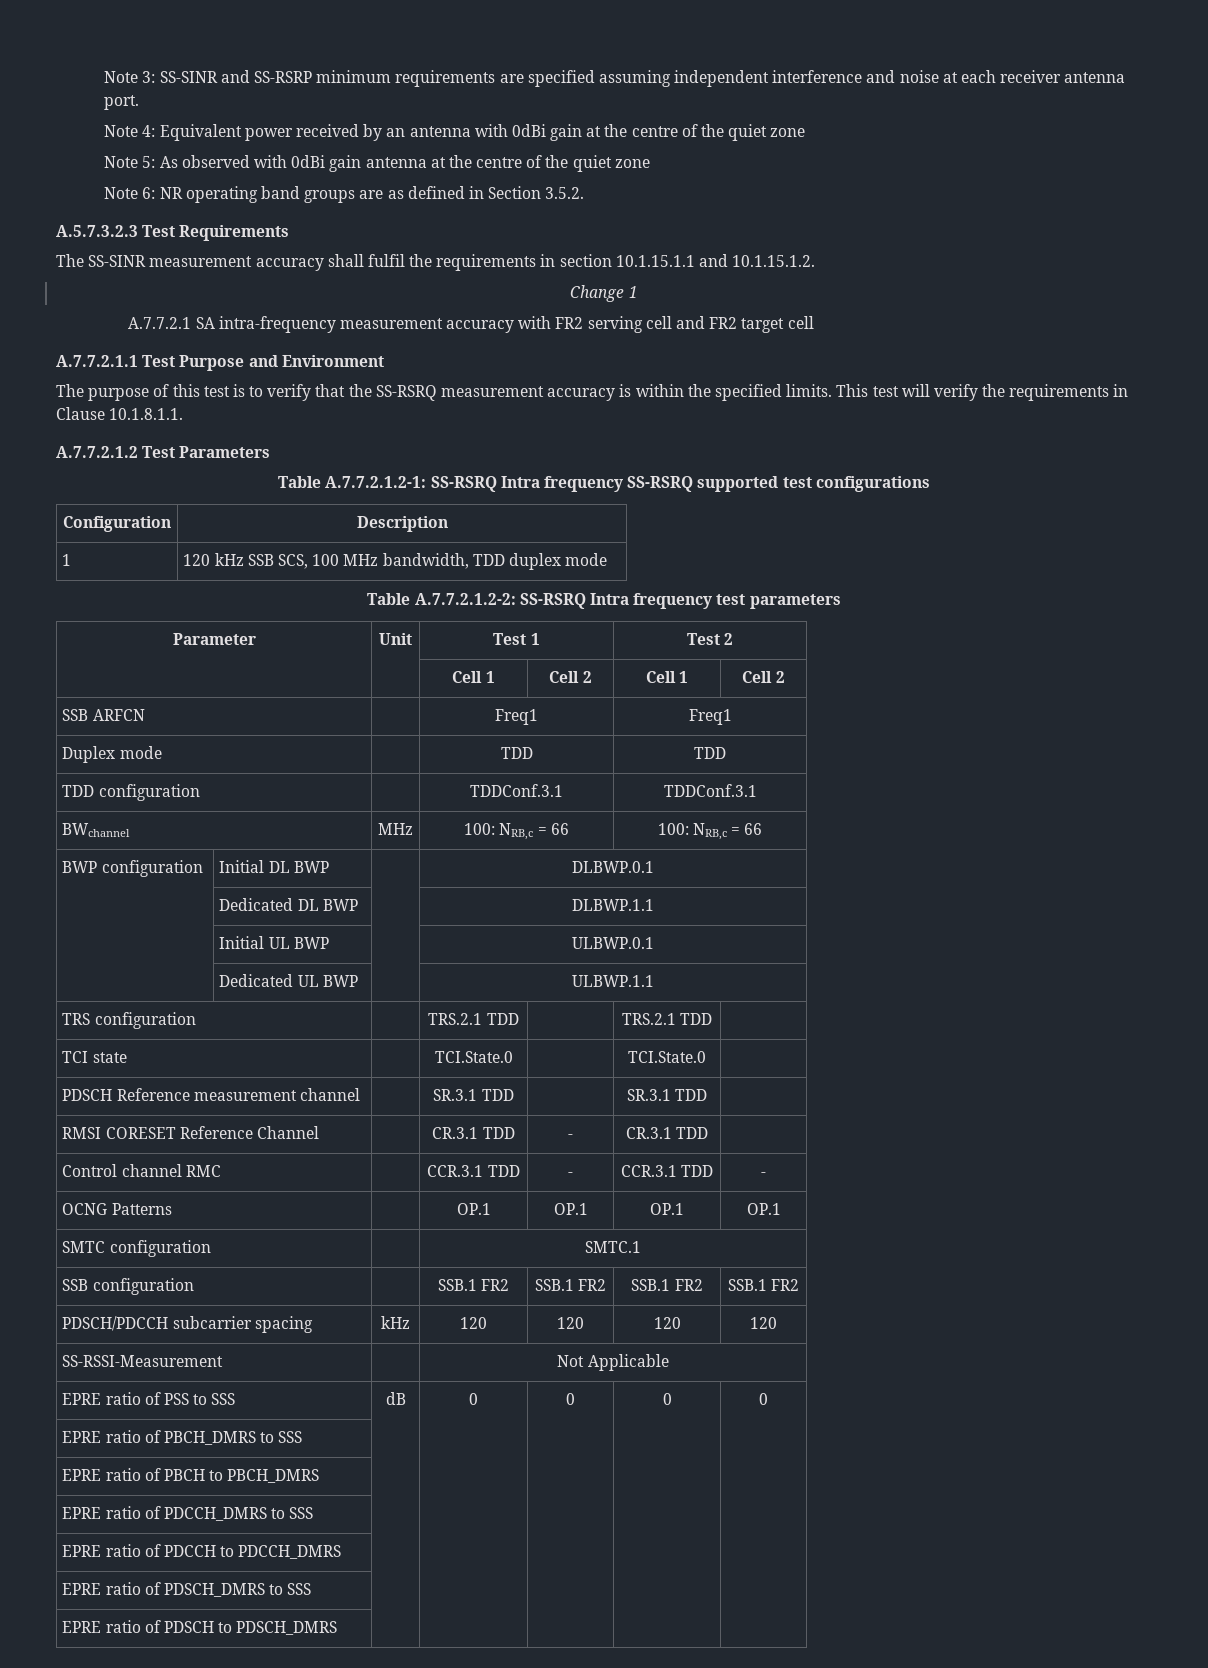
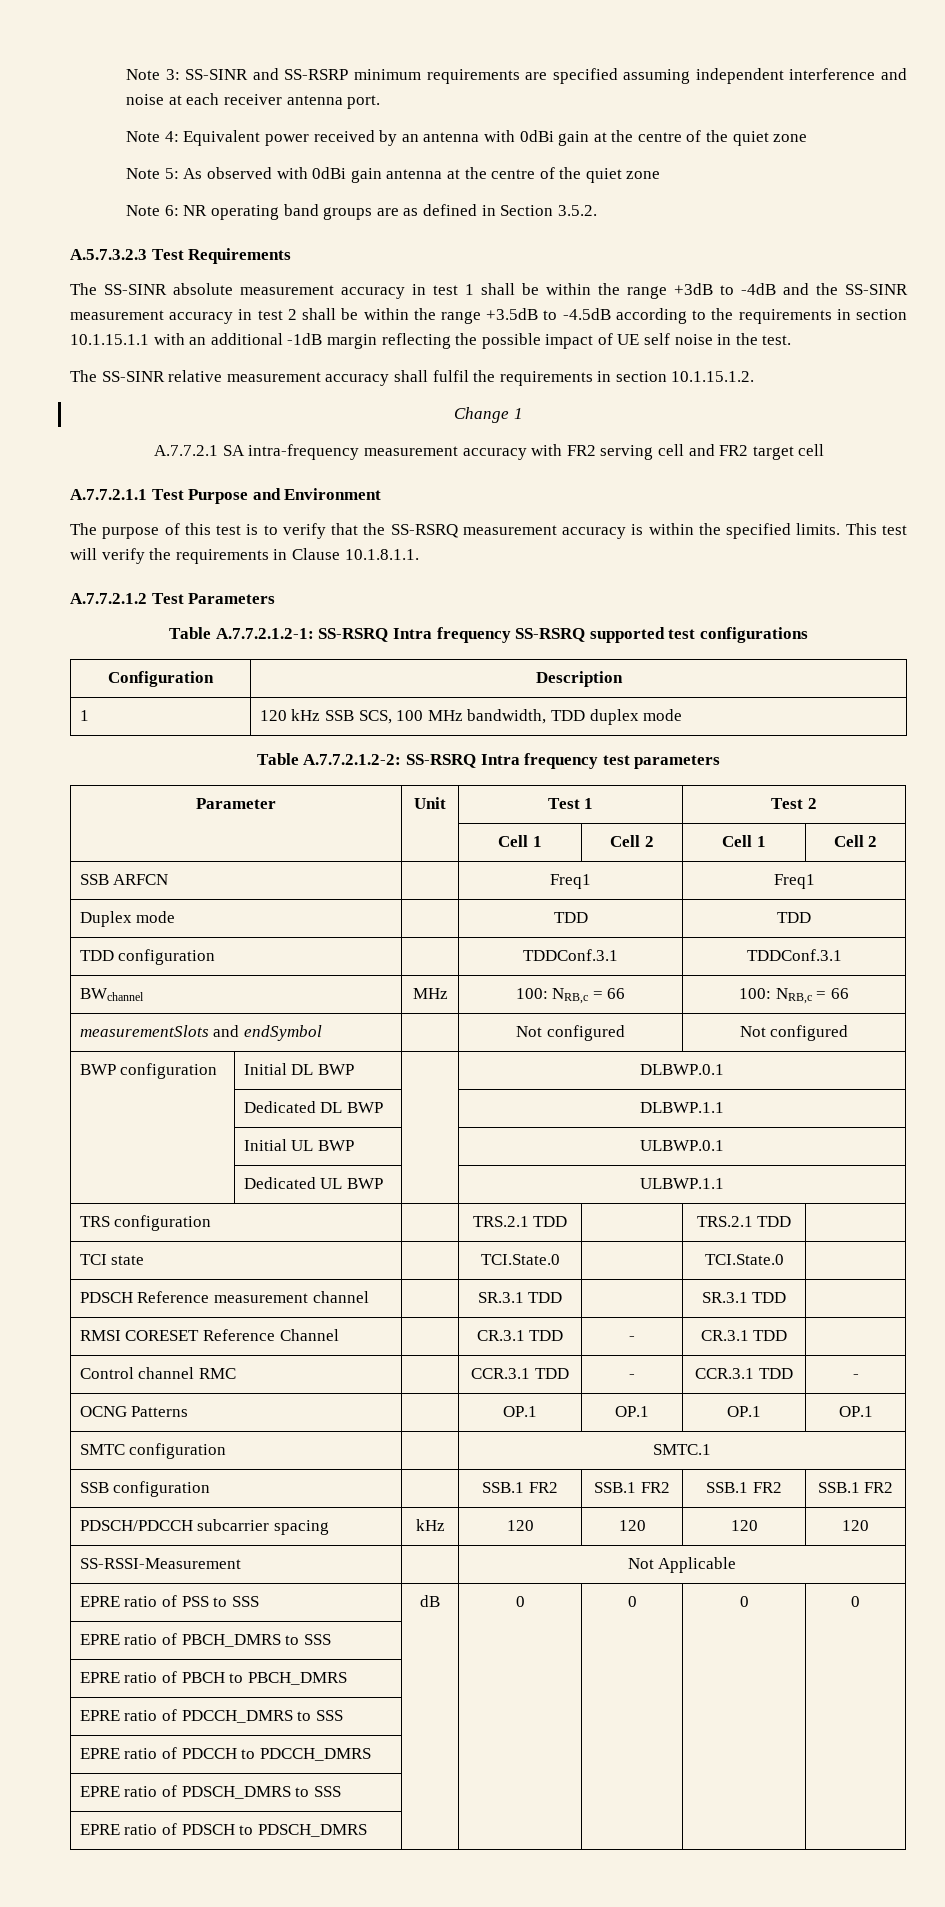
(147, 261) none -> [173,283,908,299] [70,308,907,324] [70,333,792,349] [70,370,223,382] absolute measurement accuracy in test 1 shall be within the range +3dB to -4dB and the SS-SINR measurement accuracy in test 2 shall be within the range +3.5dB to -4.5dB according to the requirements in section 10.1.15.1.1 with an additional -1dB margin reflecting the possible impact of UE self noise in the test. // The SS-SINR relative
[615,254,729,267] 10.1.15.1.1 and -> (667, 376) none
(763, 829) none -> [79,1025,323,1041] [516,1025,625,1041] [739,1025,849,1041] // measurementSlots and endSymbol | | Not configured | Not configured

